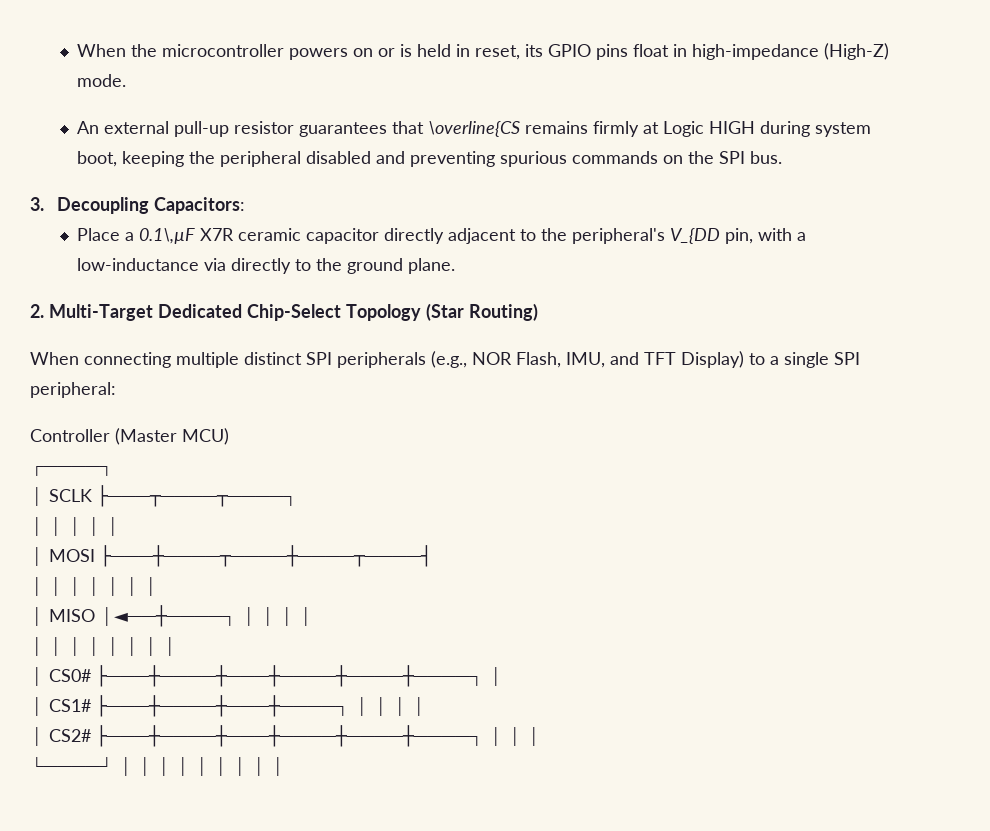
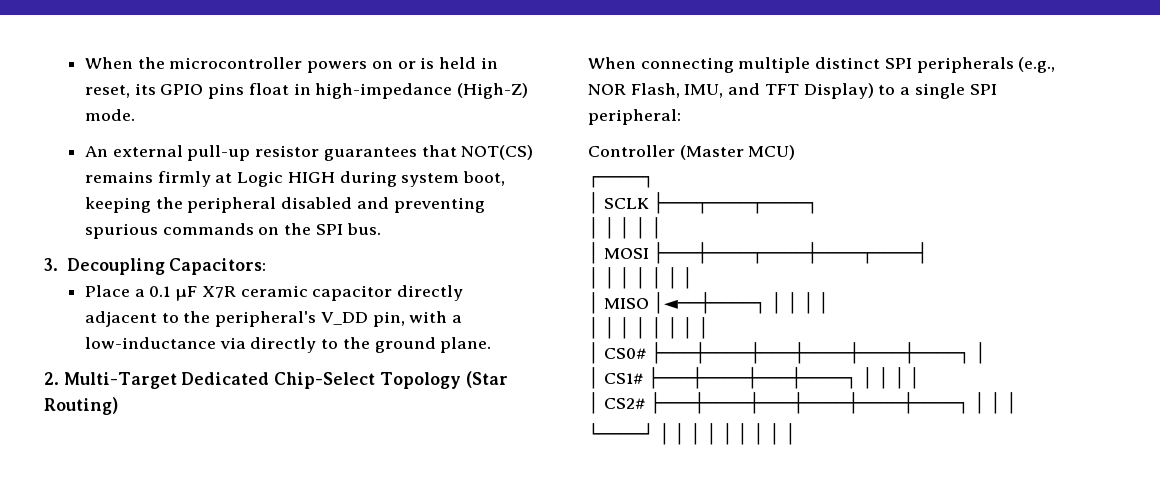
[427,121,520,137] \overline{CS -> [461,145,534,160] NOT(CS)
[138,228,195,244] 0.1\,µF -> [149,286,198,301] 0.1 µF
[669,228,720,244] V_{DD -> [320,312,368,325] V_DD

